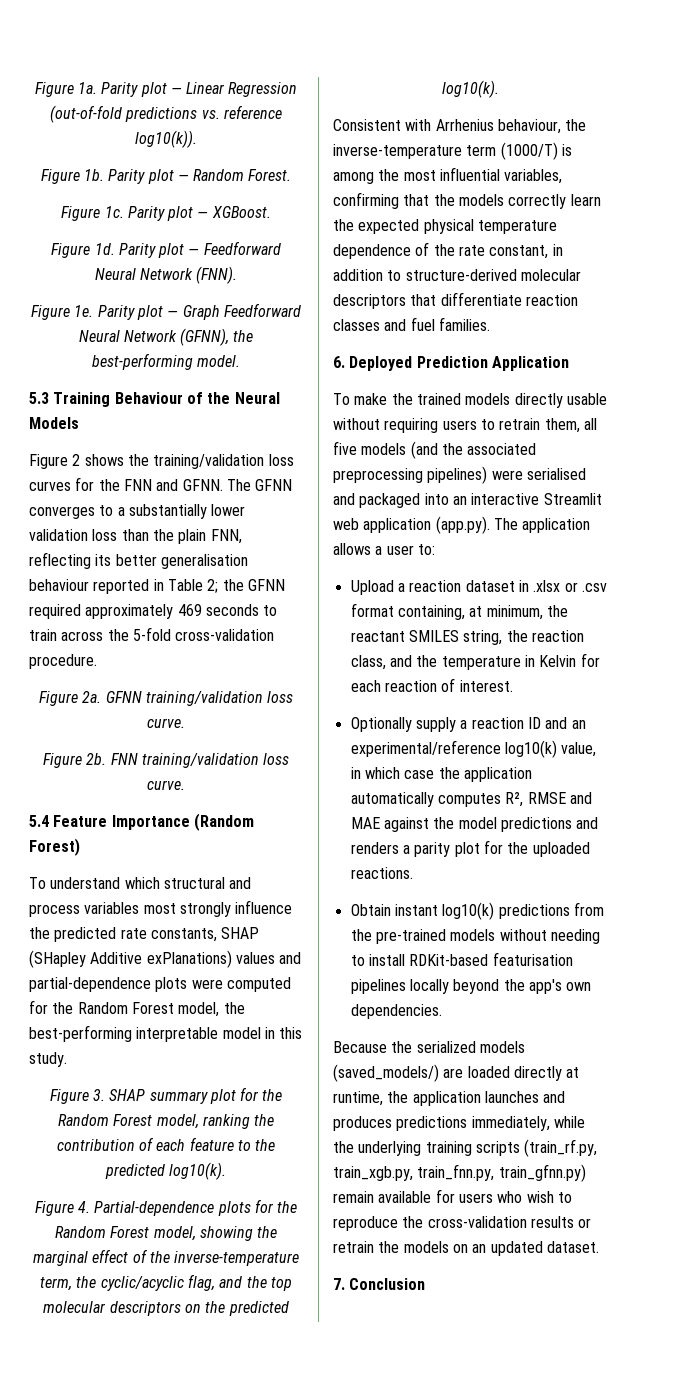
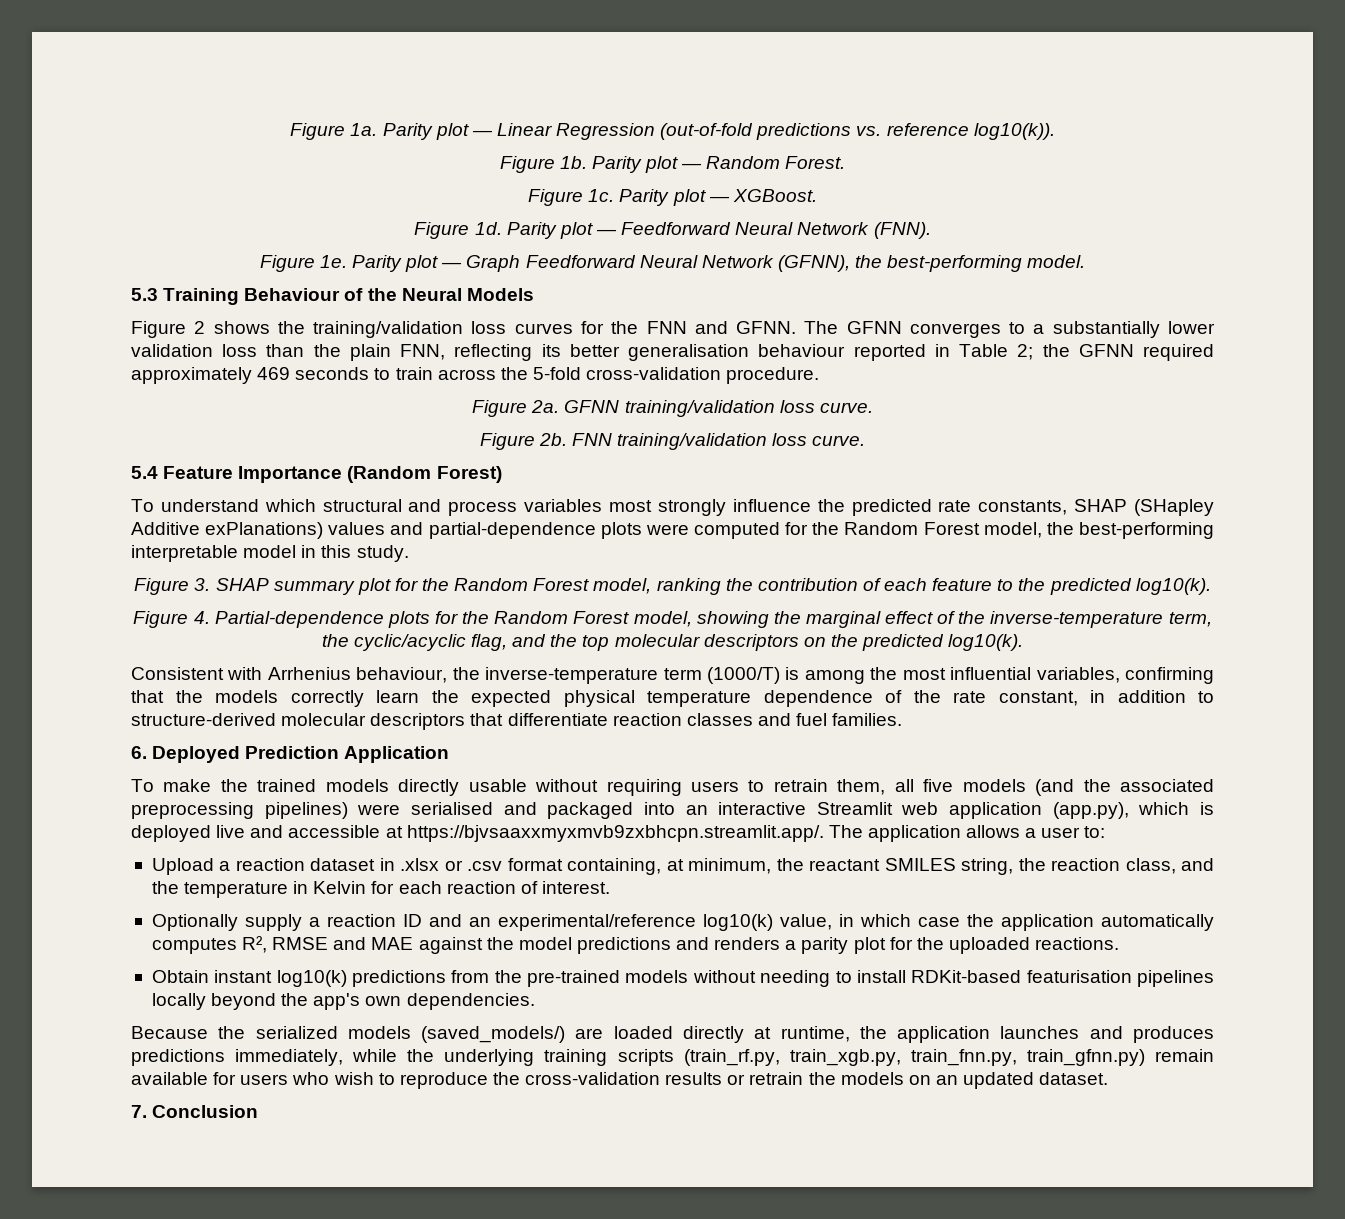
[435,516,490,534] (app.py). -> [1052,802,1214,819] [131,825,824,842] (app.py), which is deployed live and accessible at https://bjvsaaxxmyxmvb9zxbhcpn.streamlit.app/.

